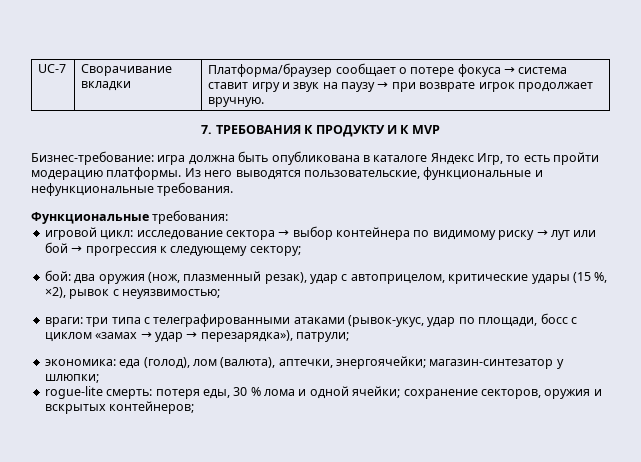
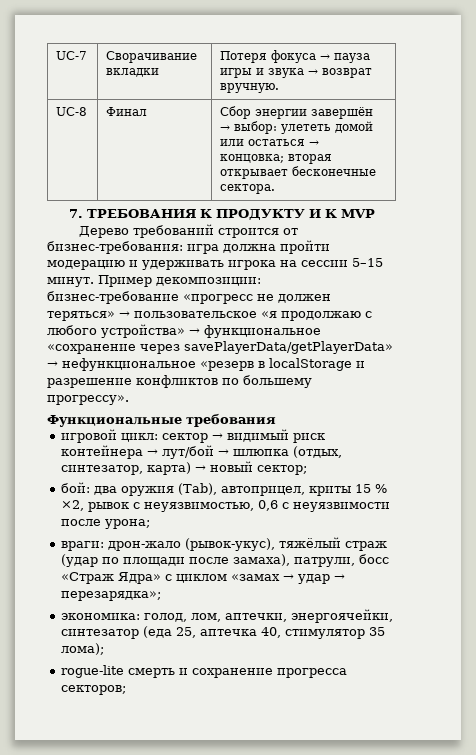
[208,63,568,77] [208,82,593,92] [208,97,265,107] Платформа/браузер сообщает о потере фокуса → система ставит игру и звук на паузу → при возврате игрок продолжает вручную. -> [220,50,371,63] [220,68,373,78] [220,83,280,93] [56,107,88,116] [106,107,148,116] [220,106,374,119] [220,121,374,134] [220,139,320,146] [220,154,333,164] [220,166,377,179] [220,184,276,194] Потеря фокуса → пауза игры и звука → возврат вручную. // UC-8 | Финал | Сбор энергии завершён → выбор: улететь домой или остаться → концовка; вторая открывает бесконечные сектора.
[31,151,600,165] [31,167,543,180] [31,182,234,196] Бизнес-требование: игра должна быть опубликована в каталоге Яндекс Игр, то есть пройти модерацию платформы. Из него выводятся пользовательские, функциональные и нефункциональные требования. -> [79,224,299,238] [47,240,330,254] [47,258,383,270] [47,275,261,287] [47,291,331,304] [47,311,372,321] [47,324,321,338] [47,341,393,354] [47,358,365,371] [47,375,312,388] [47,395,129,405] Дерево требований строится от бизнес-требования: игра должна пройти модерацию и удерживать игрока на сессии 5–15 минут. Пример декомпозиции: бизнес-требование «прогресс не должен теряться» → пользовательское «я продолжаю с любого устройства» → функциональное «сохранение через savePlayerData/getPlayerData» → нефункциональное «резерв в localStorage и разрешение конфликтов по большему прогрессу».
[152,210,229,224] требования: -> [186,413,276,427] требования
[136,226,597,240] [44,242,301,256] [44,270,608,284] [44,287,220,299] [44,313,568,327] исследование сектора → выбор контейнера по видимому риску → лут или бой → прогрессия к следующему сектору; // бой: два оружия (нож, плазменный резак), удар с автоприцелом, критические удары (15 %, ×2), рывок с неуязвимостью; // враги: три типа с телеграфированными атаками (рывок-укус, удар по площади, босс -> [162,429,326,443] [61,445,343,459] [61,461,308,475] [61,482,388,496] [61,500,391,512] [61,519,151,529] [61,537,388,551] [61,554,390,567] [61,572,162,584] сектор → видимый риск контейнера → лут/бой → шлюпка (отдых, синтезатор, карта) → новый сектор; // бой: два оружия (Tab), автоприцел, криты 15 % ×2, рывок с неуязвимостью, 0,6 с неуязвимости после урона; // враги: дрон-жало (рывок-укус), тяжёлый страж (удар по площади после замаха), патрули, босс «Страж Ядра»
[200,330,349,342] перезарядка»), патрули; -> [61,591,162,601] перезарядка»;
[119,356,564,369] [44,374,99,383] [44,386,602,399] [44,401,195,414] еда (голод), лом (валюта), аптечки, энергоячейки; магазин-синтезатор у шлюпки; // rogue-lite смерть: потеря еды, 30 % лома и одной ячейки; сохранение секторов, оружия и вскрытых контейнеров; -> [144,609,394,623] [61,626,386,639] [61,643,105,655] [61,665,348,678] [61,685,127,695] голод, лом, аптечки, энергоячейки, синтезатор (еда 25, аптечка 40, стимулятор 35 лома); // rogue-lite смерть и сохранение прогресса секторов;

